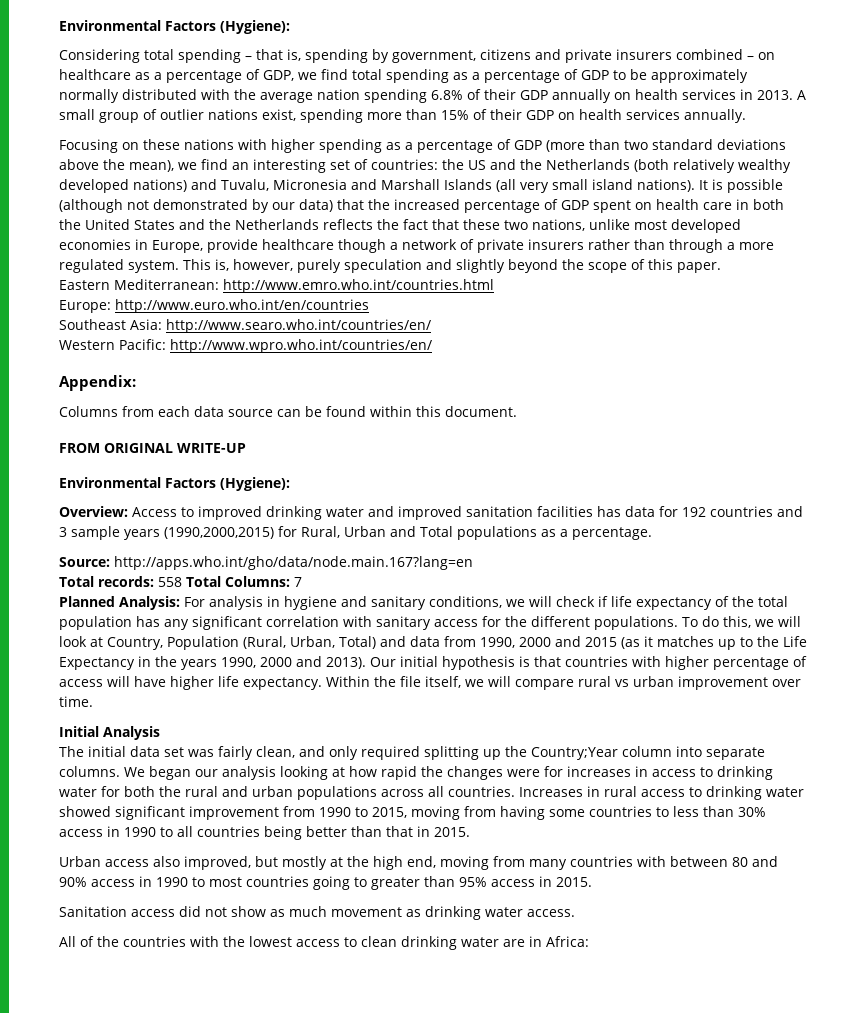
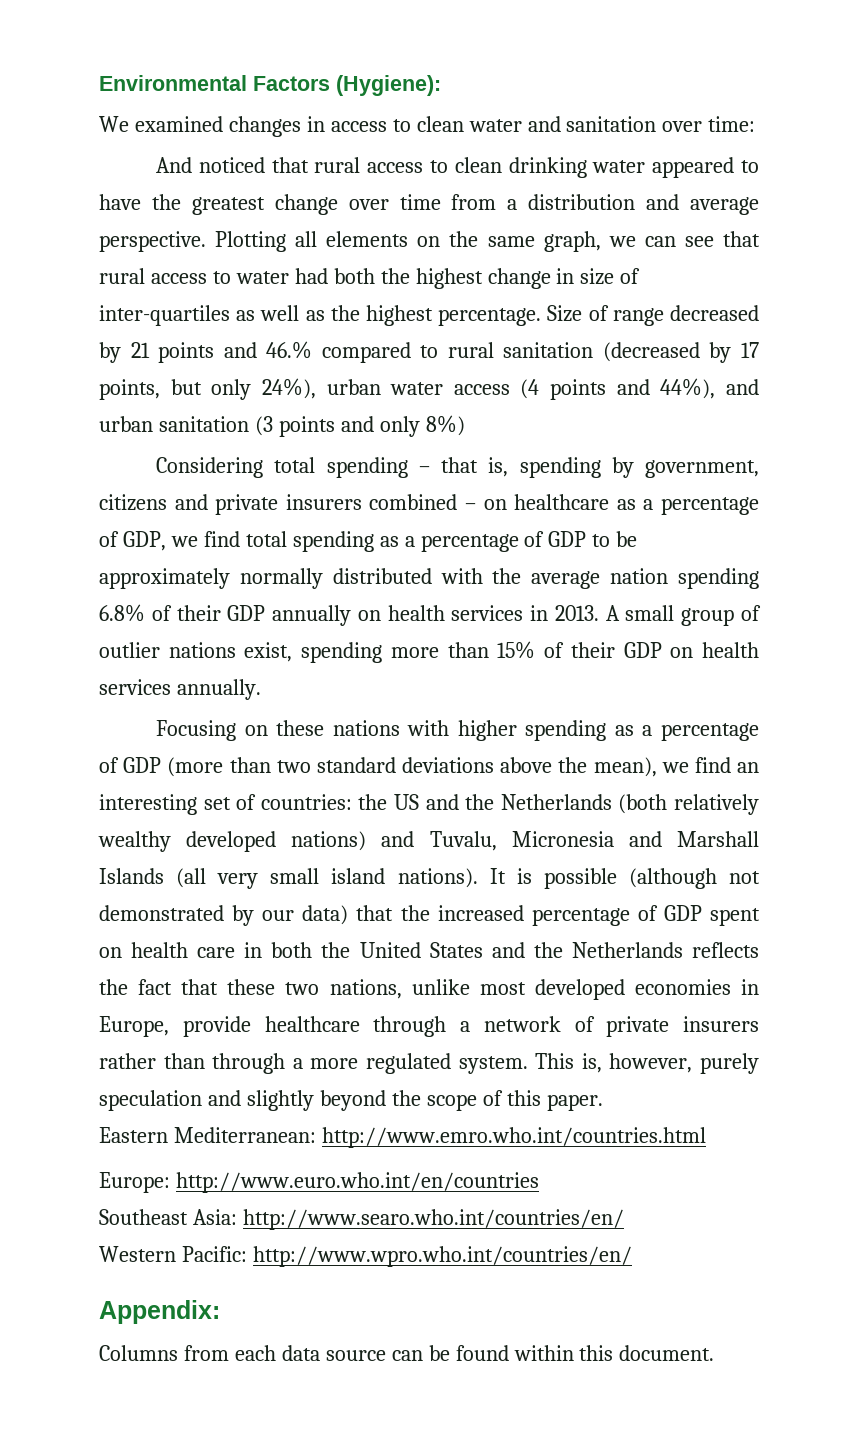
[59,20,290,34] Environmental Factors (Hygiene): -> [99,75,441,96] [99,116,756,137] [156,157,759,178] [99,194,759,215] [99,231,760,252] [99,268,641,289] [99,305,759,326] [99,341,759,363] [99,378,759,400] [99,415,465,437] Environmental Factors (Hygiene): // We examined changes in access to clean water and sanitation over time: // And noticed that rural access to clean drinking water appeared to have the greatest change over time from a distribution and average perspective. Plotting all elements on the same graph, we can see that rural access to water had both the highest change in size of inter-quartiles as well as the highest percentage. Size of range decreased by 21 points and 46.% compared to rural sanitation (decreased by 17 points, but only 24%), urban water access (4 points and 44%), and urban sanitation (3 points and only 8%)
[338,239,386,253] though -> [373,1016,447,1037] through
[59,443,246,453] [59,477,290,491] [59,506,803,520] [59,526,652,540] [59,556,473,570] [59,576,302,587] [59,596,788,610] [59,616,801,630] [59,636,807,650] [59,656,807,670] [59,676,801,690] [59,696,93,707] [59,726,160,740] [59,746,765,760] [59,766,773,780] [59,786,804,800] [59,806,766,820] [59,826,470,840] [59,856,778,870] [59,876,592,890] [59,906,575,920] [59,936,589,950] // FROM ORIGINAL WRITE-UP // Environmental Factors (Hygiene): // Overview: Access to improved drinking water and improved sanitation facilities has data for 192 countries and 3 sample years (1990,2000,2015) for Rural, Urban and Total populations as a percentage. // Source: http://apps.who.int/gho/data/node.main.167?lang=en // Total records: 558 Total Columns: 7 // Planned Analysis: For analysis in hygiene and sanitary conditions, we will check if life expectancy of the total population has any significant correlation with sanitary access for the different populations. To do this, we will look at Country, Population (Rural, Urban, Total) and data from 1990, 2000 and 2015 (as it matches up to the Life Expectancy in the years 1990, 2000 and 2013). Our initial hypothesis is that countries with higher percentage of access will have higher life expectancy. Within the file itself, we will compare rural vs urban improvement over time. // Initial Analysis // The initial data set was fairly clean, and only required splitting up the Country;Year column into separate columns. We began our analysis looking at how rapid the changes were for increases in access to drinking water for both the rural and urban populations across all countries. Increases in rural access to drinking water showed significant improvement from 1990 to 2015, moving from having some countries to less than 30% access in 1990 to all countries being better than that in 2015. // Urban access also improved, but mostly at the high end, moving from many countries with between 80 and 90% access in 1990 to most countries going to greater than 95% access in 2015. // Sanitation access did not show as much movement as drinking water access. // All of the countries with the lowest access to clean drinking water are in Africa: -> (715, 1353) none

